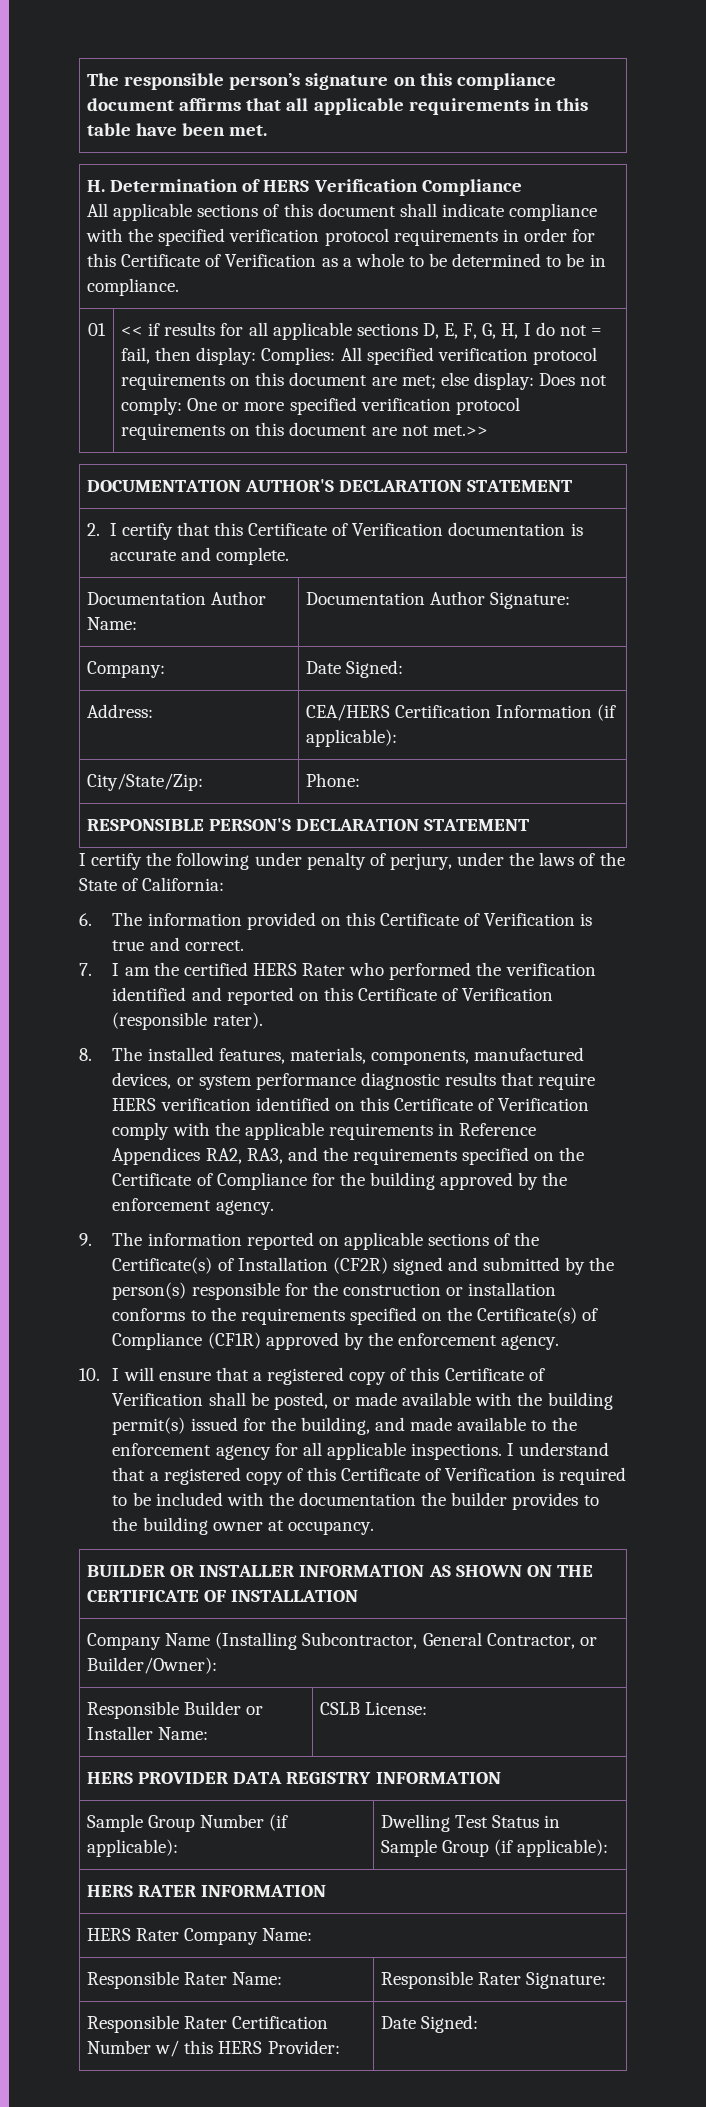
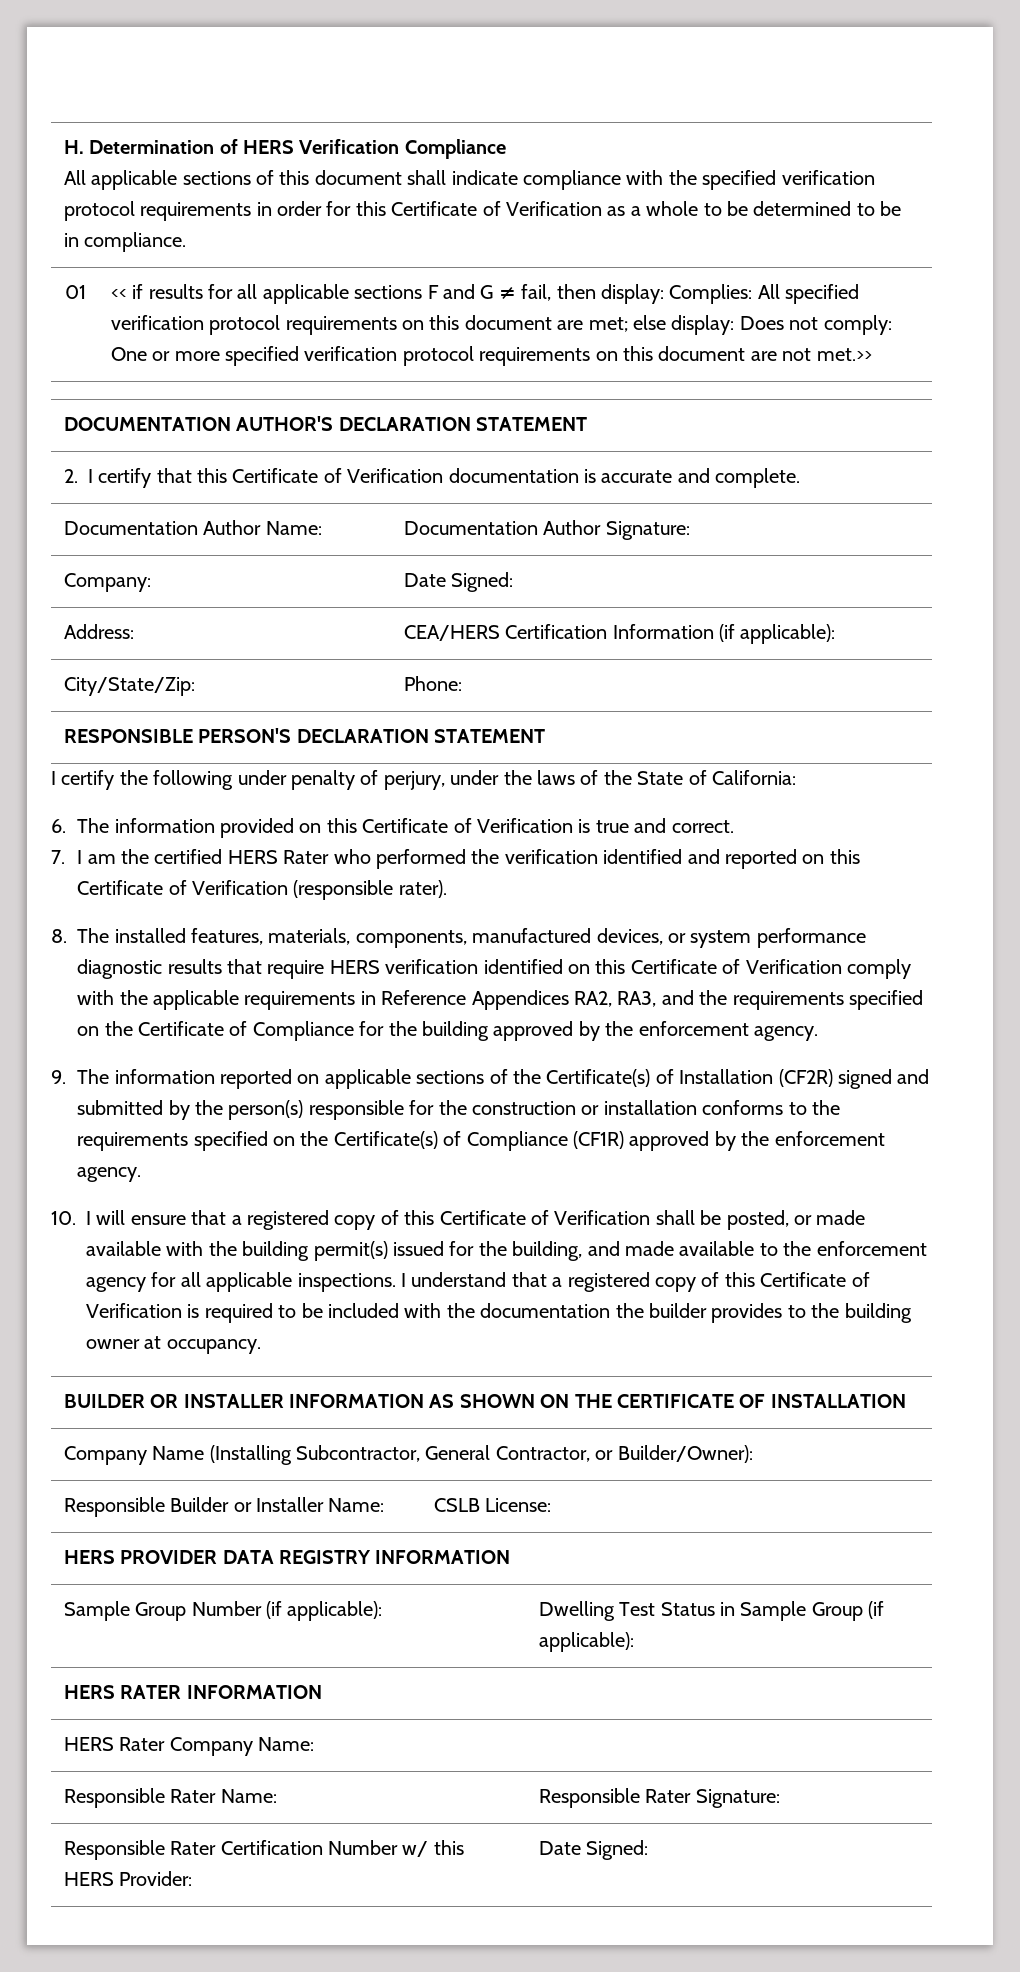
[87,73,556,90] [87,98,588,115] [87,123,268,136] The responsible person’s signature on this compliance document affirms that all applicable requirements in this table have been met. // -> (63, 147) none
[422,322,602,339] D, E, F, G, H, I do not = -> [427,284,516,299] F and G ≠

